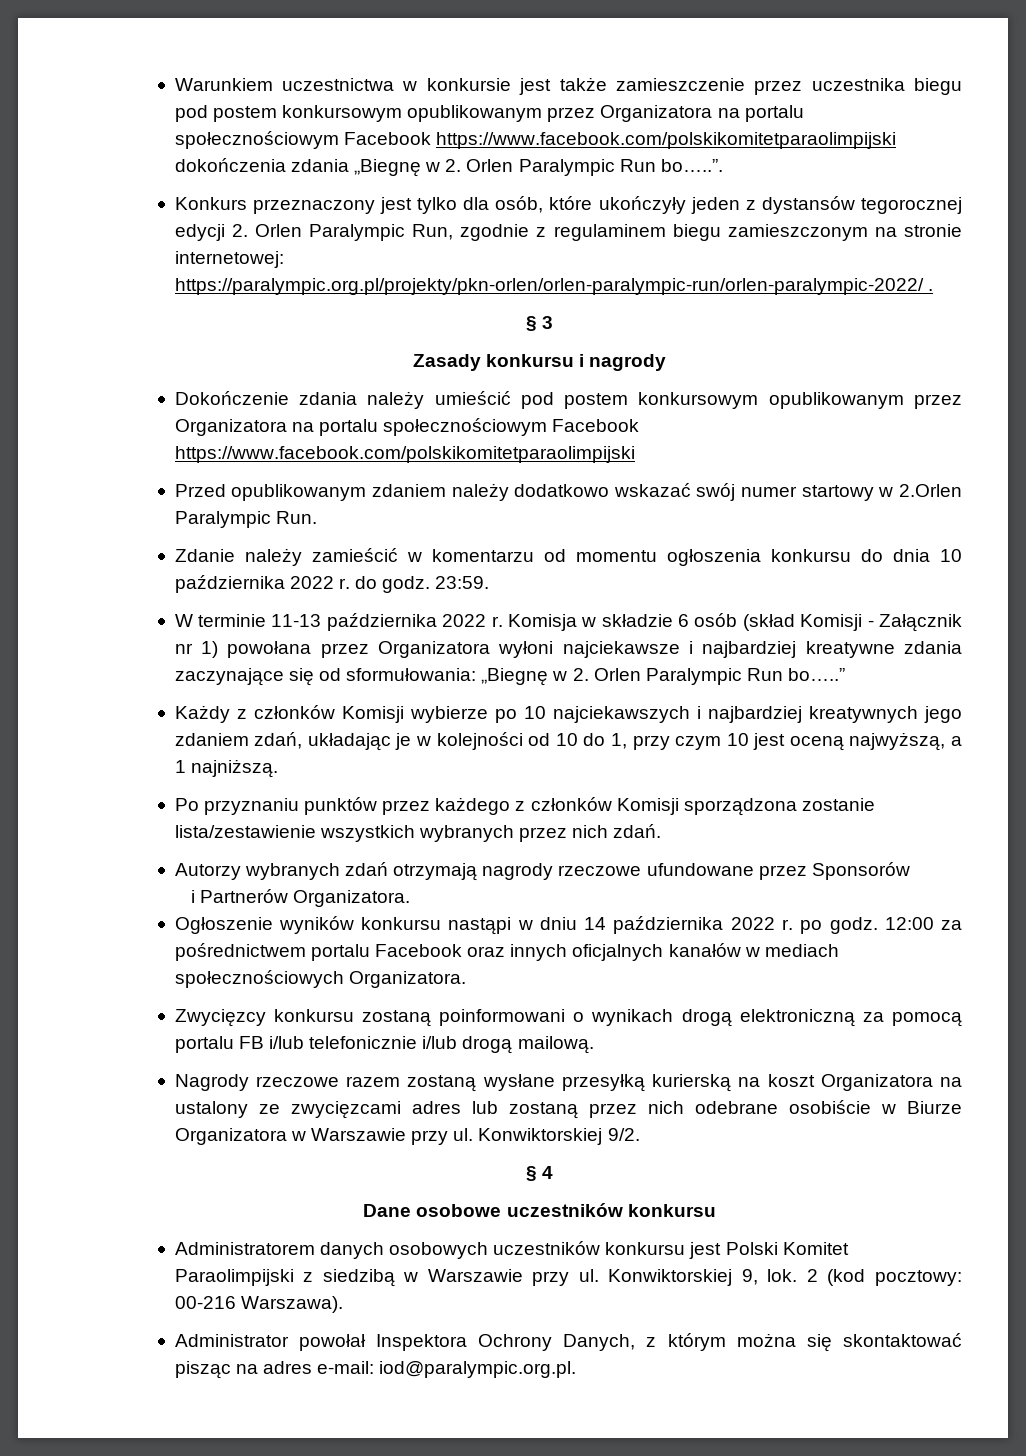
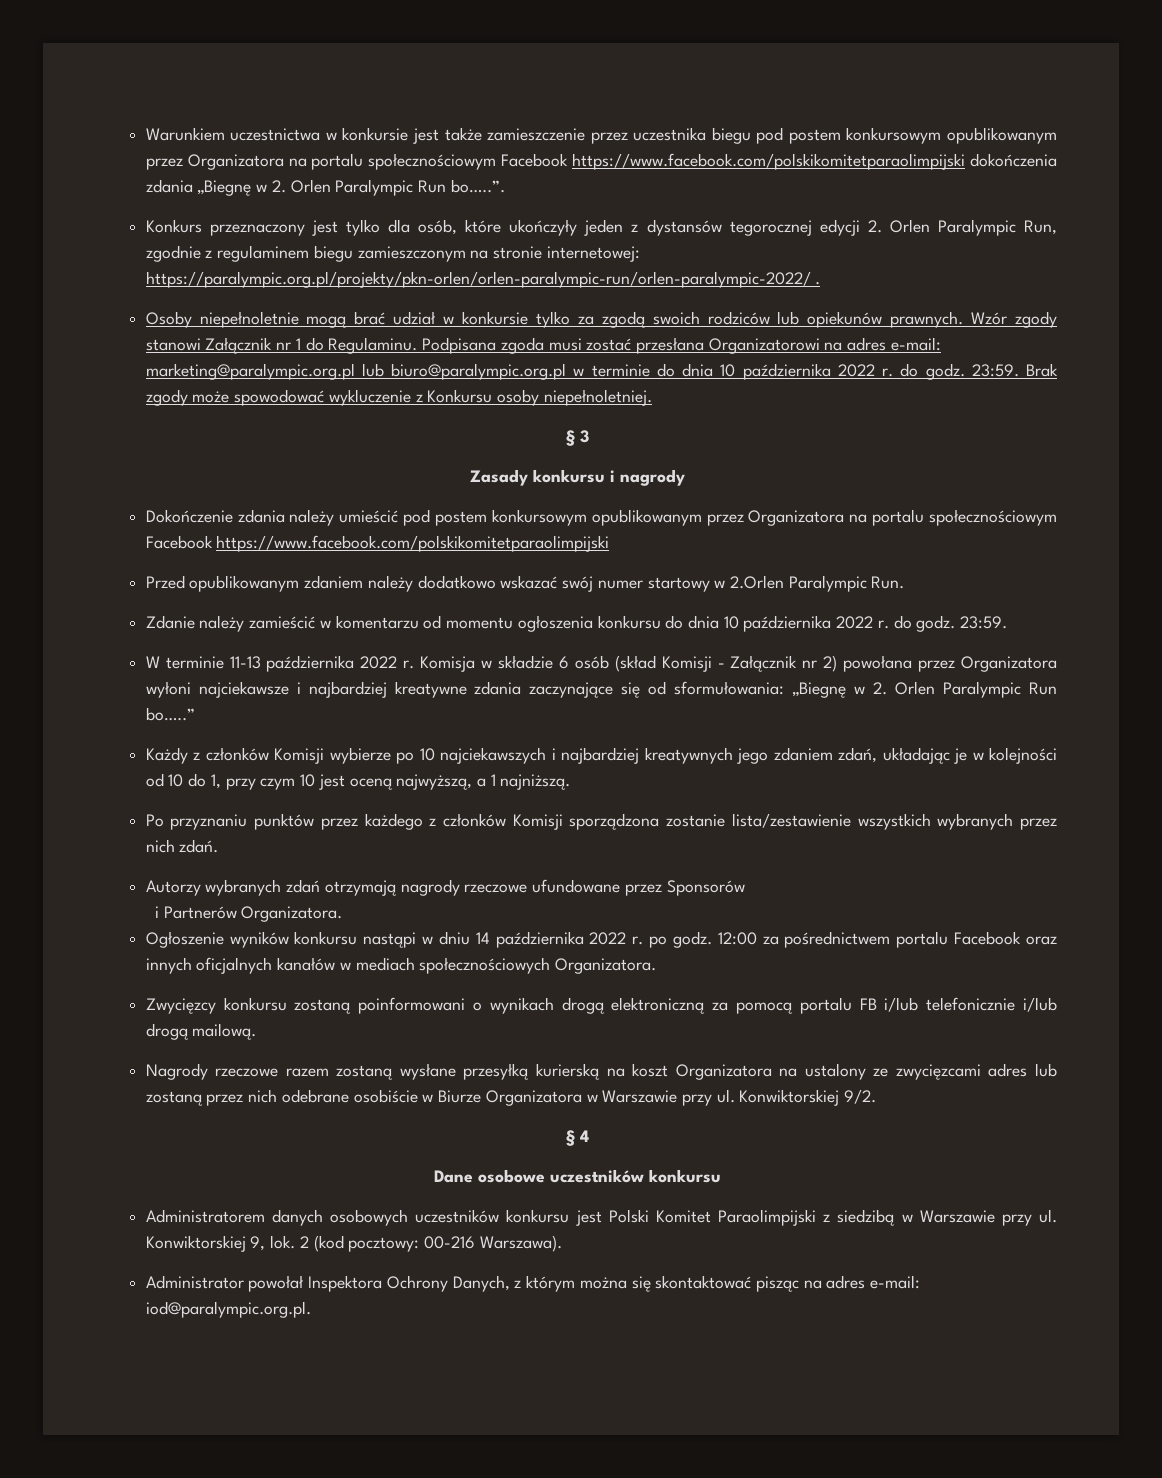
(933, 290) none -> [145,311,1057,328] [145,337,941,354] [145,363,1058,380] [145,389,652,406] // Osoby niepełnoletnie mogą brać udział w konkursie tylko za zgodą swoich rodziców lub opiekunów prawnych. Wzór zgody stanowi Załącznik nr 1 do Regulaminu. Podpisana zgoda musi zostać przesłana Organizatorowi na adres e-mail: marketing@paralympic.org.pl lub biuro@paralympic.org.pl w terminie do dnia 10 października 2022 r. do godz. 23:59. Brak zgody może spowodować wykluczenie z Konkursu osoby niepełnoletniej.
[201,641,219,658] 1) -> [823,655,838,672] 2)

